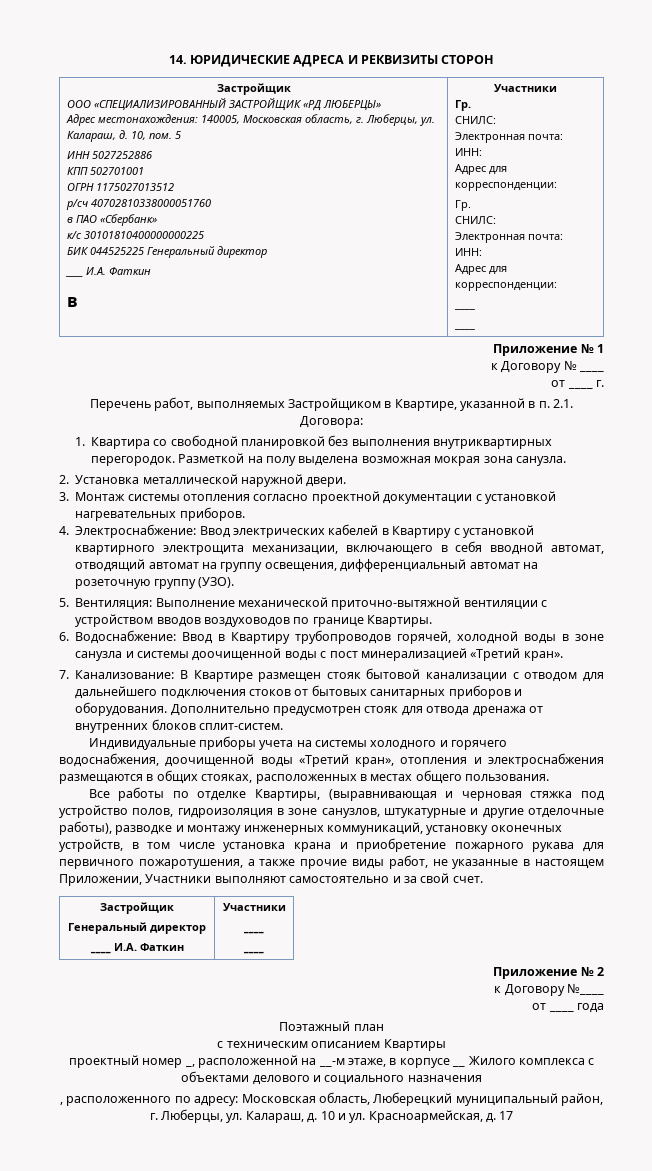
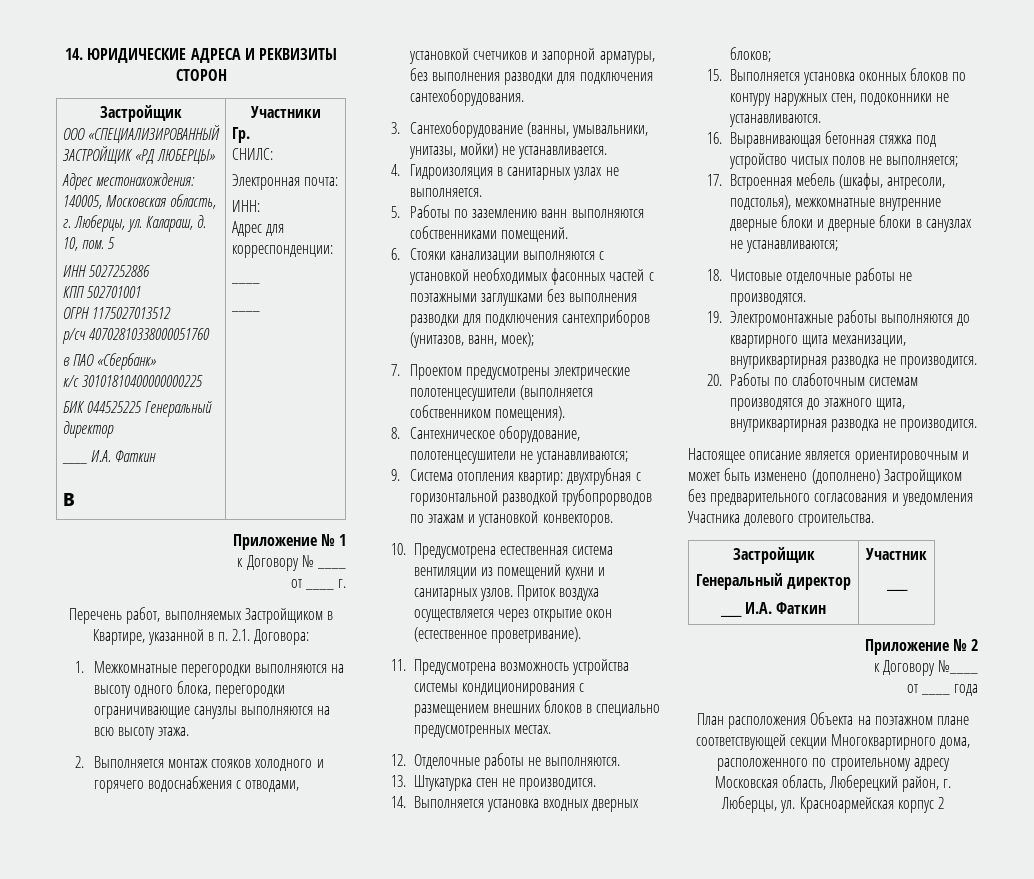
[454,200,471,211] [454,216,496,224] [454,232,563,243] [454,248,482,256] [454,264,507,275] [454,282,557,291] // Гр. // СНИЛС: // Электронная почта: // ИНН: // Адрес для корреспонденции: -> (333, 251) none
[90,435,553,449] [90,453,566,466] [59,474,347,487] [59,491,556,504] [75,507,245,521] [59,524,534,538] [75,541,604,555] [75,559,538,572] [75,577,234,589] [59,597,548,610] [75,614,433,627] [59,630,604,644] [75,648,563,661] [59,668,605,682] [75,685,522,699] [75,702,543,716] [75,719,283,733] [88,736,508,750] [59,753,604,767] [59,770,549,784] [88,787,605,801] [59,805,604,818] [59,821,562,835] [59,838,605,852] [59,855,605,869] [59,873,483,886] Квартира со свободной планировкой без выполнения внутриквартирных перегородок. Разметкой на полу выделена возможная мокрая зона санузла. // 2. Установка металлической наружной двери. // 3. Монтаж системы отопления согласно проектной документации с установкой нагревательных приборов. // 4. Электроснабжение: Ввод электрических кабелей в Квартиру с установкой квартирного электрощита механизации, включающего в себя вводной автомат, отводящий автомат на группу освещения, дифференциальный автомат на розеточную группу (УЗО). // 5. Вентиляция: Выполнение механической приточно-вытяжной вентиляции с устройством вводов воздуховодов по границе Квартиры. // 6. Водоснабжение: Ввод в Квартиру трубопроводов горячей, холодной воды в зоне санузла и системы доочищенной воды с пост минерализацией «Третий кран». // 7. Канализование: В Квартире размещен стояк бытовой канализации с отводом для дальнейшего подключения стоков от бытовых санитарных приборов и оборудования. Дополнительно предусмотрен стояк для отвода дренажа от внутренних блоков сплит-систем. // Индивидуальные приборы учета на системы холодного и горячего водоснабжения, доочищенной воды «Третий кран», отопления и электроснабжения размещаются в общих стояках, расположенных в местах общего пользования. // Все работы по отделке Квартиры, (выравнивающая и черновая стяжка под устройство полов, гидроизоляция в зоне санузлов, штукатурные и другие отделочные работы), разводке и монтажу инженерных коммуникаций, установку оконечных устройств, в том числе установка крана и приобретение пожарного рукава для первичного пожаротушения, а также прочие виды работ, не указанные в настоящем Приложении, Участники выполняют самостоятельно и за свой счет. -> [93,661,345,677] [93,681,286,698] [93,706,331,719] [93,727,190,740] [74,756,324,771] [93,776,300,793] [408,48,655,64] [409,68,653,85] [409,89,524,106] [390,121,649,138] [408,143,608,159] [390,164,619,180] [409,188,482,197] [390,205,644,218] [409,226,569,242] [390,248,605,263] [408,268,654,285] [409,289,638,306] [409,310,651,327] [409,332,535,348] [390,364,631,380] [409,385,594,401] [409,405,566,421] [390,426,581,443] [409,451,629,464] [390,468,641,485] [409,489,653,506] [409,511,613,527] [390,543,614,559] [413,564,606,580] [413,585,600,601] [413,609,613,622] [413,627,581,643] [390,659,630,675] [413,683,585,696] [413,700,661,717] [413,725,551,738] [390,753,621,770] [390,775,597,791] [390,796,640,812] [729,47,771,62] [706,68,967,85] [729,93,950,106] [728,114,821,127] [706,131,937,148] [728,153,959,169] [706,173,946,190] [729,195,942,211] [729,215,972,232] [729,240,838,253] [706,268,913,285] [729,293,806,306] [706,310,971,327] [729,335,907,348] [729,356,978,369] [706,373,919,386] [729,398,906,411] [729,419,978,432] [688,448,969,464] [688,468,962,485] [688,489,973,506] [688,511,875,527] Межкомнатные перегородки выполняются на высоту одного блока, перегородки ограничивающие санузлы выполняются на всю высоту этажа. // 2. Выполняется монтаж стояков холодного и горячего водоснабжения с отводами, установкой счетчиков и запорной арматуры, без выполнения разводки для подключения сантехоборудования. // 3. Сантехоборудование (ванны, умывальники, унитазы, мойки) не устанавливается. // 4. Гидроизоляция в санитарных узлах не выполняется. // 5. Работы по заземлению ванн выполняются собственниками помещений. // 6. Стояки канализации выполняются с установкой необходимых фасонных частей с поэтажными заглушками без выполнения разводки для подключения сантехприборов (унитазов, ванн, моек); // 7. Проектом предусмотрены электрические полотенцесушители (выполняется собственником помещения). // 8. Сантехническое оборудование, полотенцесушители не устанавливаются; // 9. Система отопления квартир: двухтрубная c горизонтальной разводкой трубопрорводов по этажам и установкой конвекторов. // 10. Предусмотрена естественная система вентиляции из помещений кухни и санитарных узлов. Приток воздуха осуществляется через открытие окон (естественное проветривание). // 11. Предусмотрена возможность устройства системы кондиционирования с размещением внешних блоков в специально предусмотренных местах. // 12. Отделочные работы не выполняются. // 13. Штукатурка стен не производится. // 14. Выполняется установка входных дверных блоков; // 15. Выполняется установка оконных блоков по контуру наружных стен, подоконники не устанавливаются. // 16. Выравнивающая бетонная стяжка под устройство чистых полов не выполняется; // 17. Встроенная мебель (шкафы, антресоли, подстолья), межкомнатные внутренние дверные блоки и дверные блоки в санузлах не устанавливаются; // 18. Чистовые отделочные работы не производятся. // 19. Электромонтажные работы выполняются до квартирного щита механизации, внутриквартирная разводка не производится. // 20. Работы по слаботочным системам производятся до этажного щита, внутриквартирная разводка не производится. // Настоящее описание является ориентировочным и может быть изменено (дополнено) Застройщиком без предварительного согласования и уведомления Участника долевого строительства.
[222,903,286,911] [243,931,264,934] Участники // ____ -> [866,548,927,560] Участник
[279,1021,384,1031] [217,1039,446,1051] [68,1055,466,1068] [468,1056,595,1065] [181,1071,482,1085] [60,1096,239,1106] Поэтажный план // с техническим описанием Квартиры // проектный номер _, расположенной на __-м этаже, в корпусе __ Жилого комплекса с объектами делового и социального назначения // , расположенного по адресу: -> [697,712,969,729] [695,734,971,750] [717,758,950,771] План расположения Объекта на поэтажном плане соответствующей секции Многоквартирного дома, расположенного по строительному адресу
[455,1093,558,1106] муниципальный -> (898, 783) none
[245,1110,514,1123] Калараш, д. 10 и ул. Красноармейская, д. 17 -> [799,797,944,813] Красноармейская корпус 2

